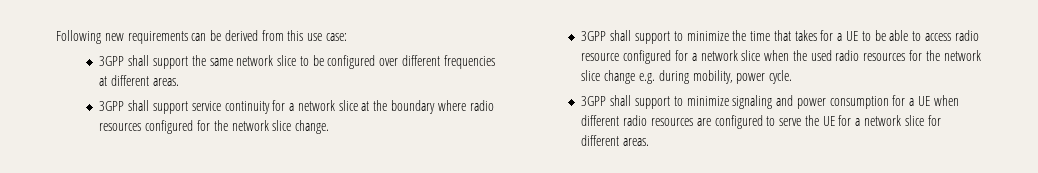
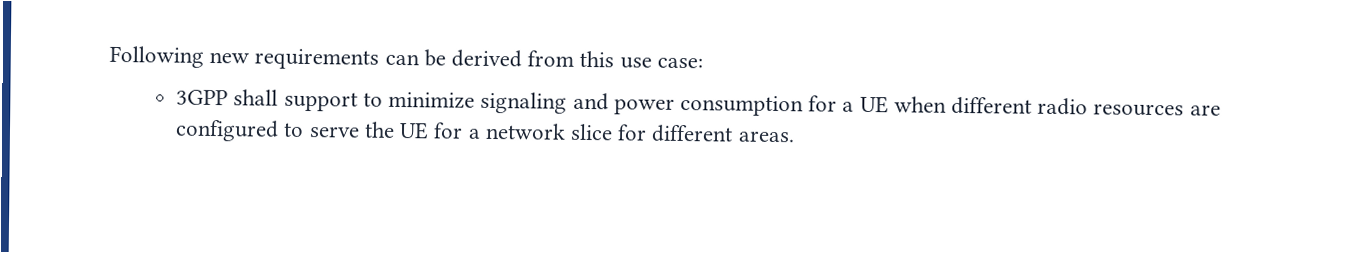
[99,55,495,69] [99,75,179,86] [99,100,494,114] [99,120,330,134] [581,30,979,44] [581,50,981,64] [581,70,793,84] // 3GPP shall support the same network slice to be configured over different frequencies at different areas. // 3GPP shall support service continuity for a network slice at the boundary where radio resources configured for the network slice change. // 3GPP shall support to minimize the time that takes for a UE to be able to access radio resource configured for a network slice when the used radio resources for the network slice change e.g. during mobility, power cycle. -> (703, 63) none

